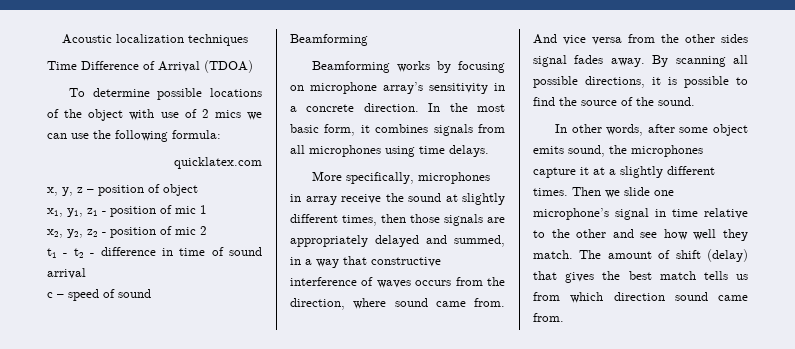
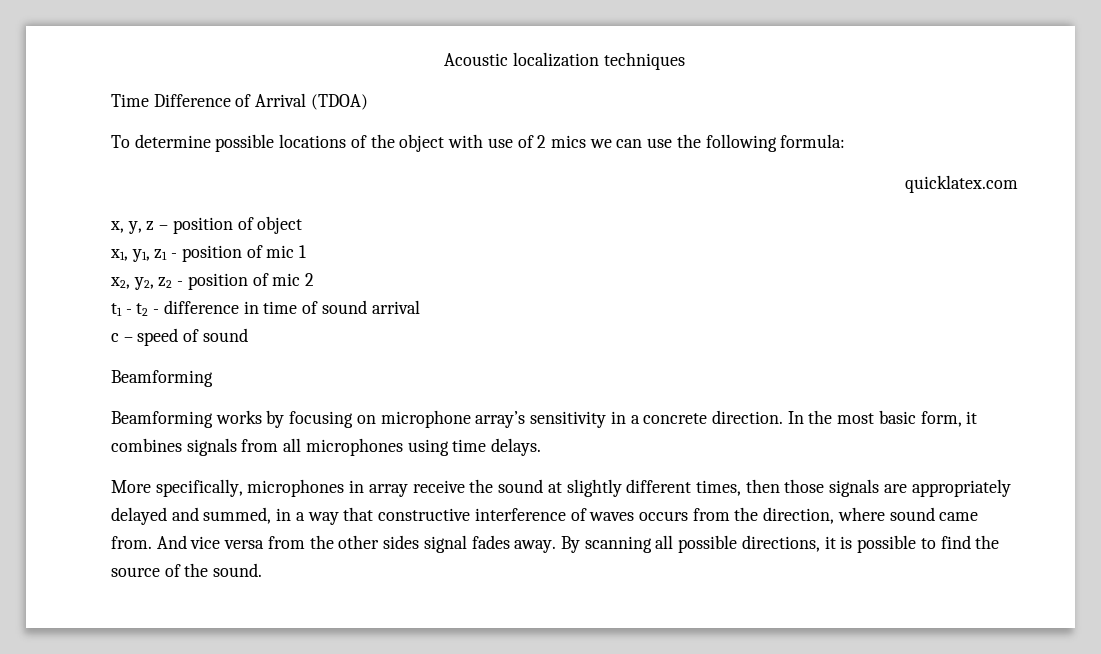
[555,124,748,136] [533,145,703,157] [533,166,715,178] [533,187,674,198] [533,208,748,220] [533,229,748,241] [533,249,748,262] [533,271,748,283] [533,292,748,303] [533,313,564,322] // In other words, after some object emits sound, the microphones capture it at a slightly different times. Then we slide one microphone’s signal in time relative to the other and see how well they match. The amount of shift (delay) that gives the best match tells us from which direction sound came from. -> (263, 570) none

